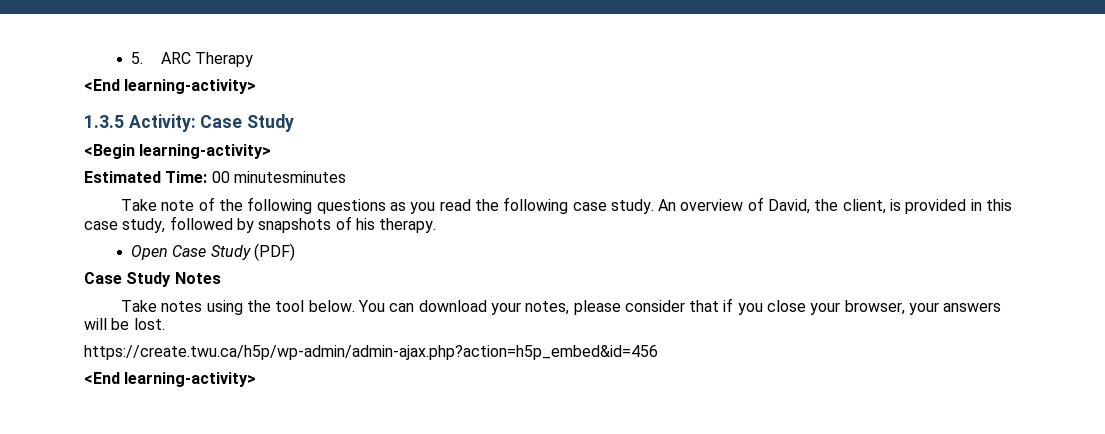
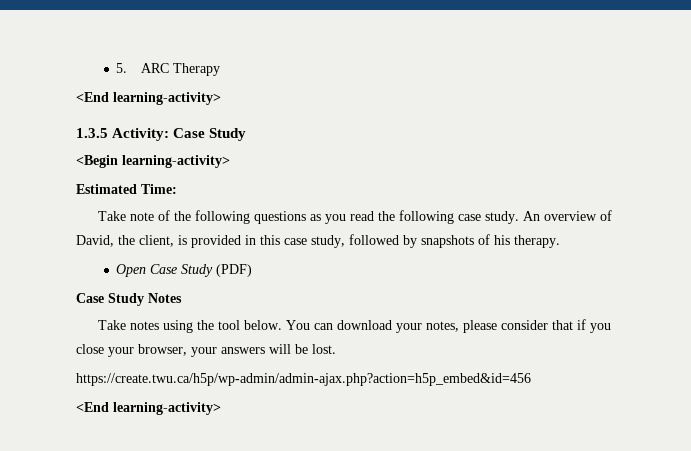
[211,171,346,183] 00 minutesminutes -> (177, 189) none

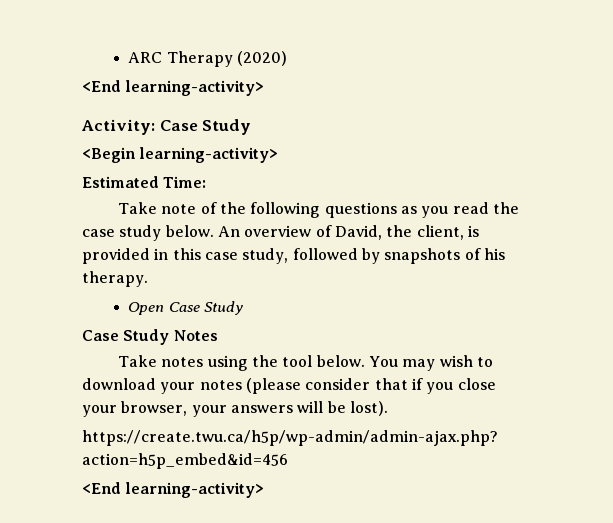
[116,63,128,73] 5. -> (128, 57) none
(221, 69) none -> [237,51,288,66] (2020)
[76,128,108,138] 1.3.5 -> (265, 88) none
[399,210,520,224] following case study. -> [82,225,214,241] case study below.
[216,264,253,277] (PDF) -> (244, 308) none
[314,320,498,333] can download your notes, please -> [402,355,493,371] [82,378,301,394] may wish to download your notes (please
[312,344,336,354] lost. -> [349,401,388,416] lost).

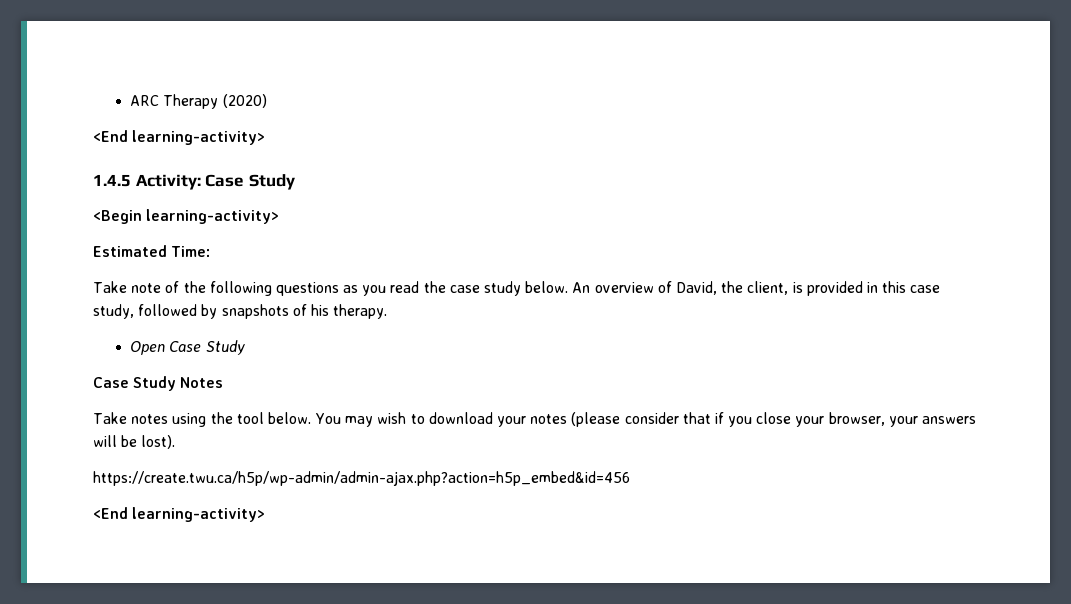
(265, 88) none -> [93,174,131,187] 1.4.5

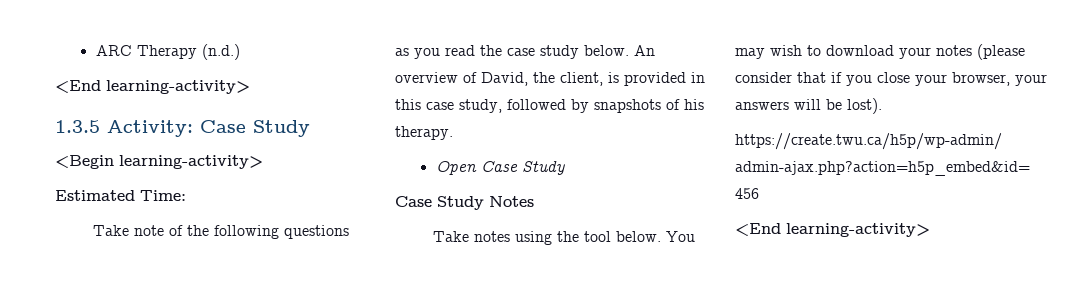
[222,94,267,108] (2020) -> [201,44,240,60] (n.d.)
[93,174,131,187] 1.4.5 -> [55,120,100,133] 1.3.5

